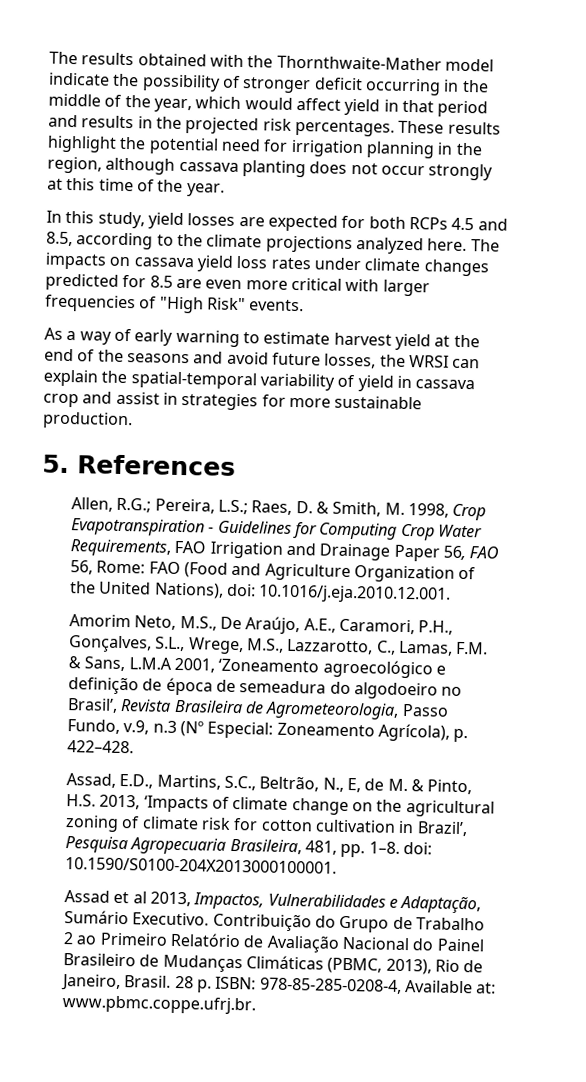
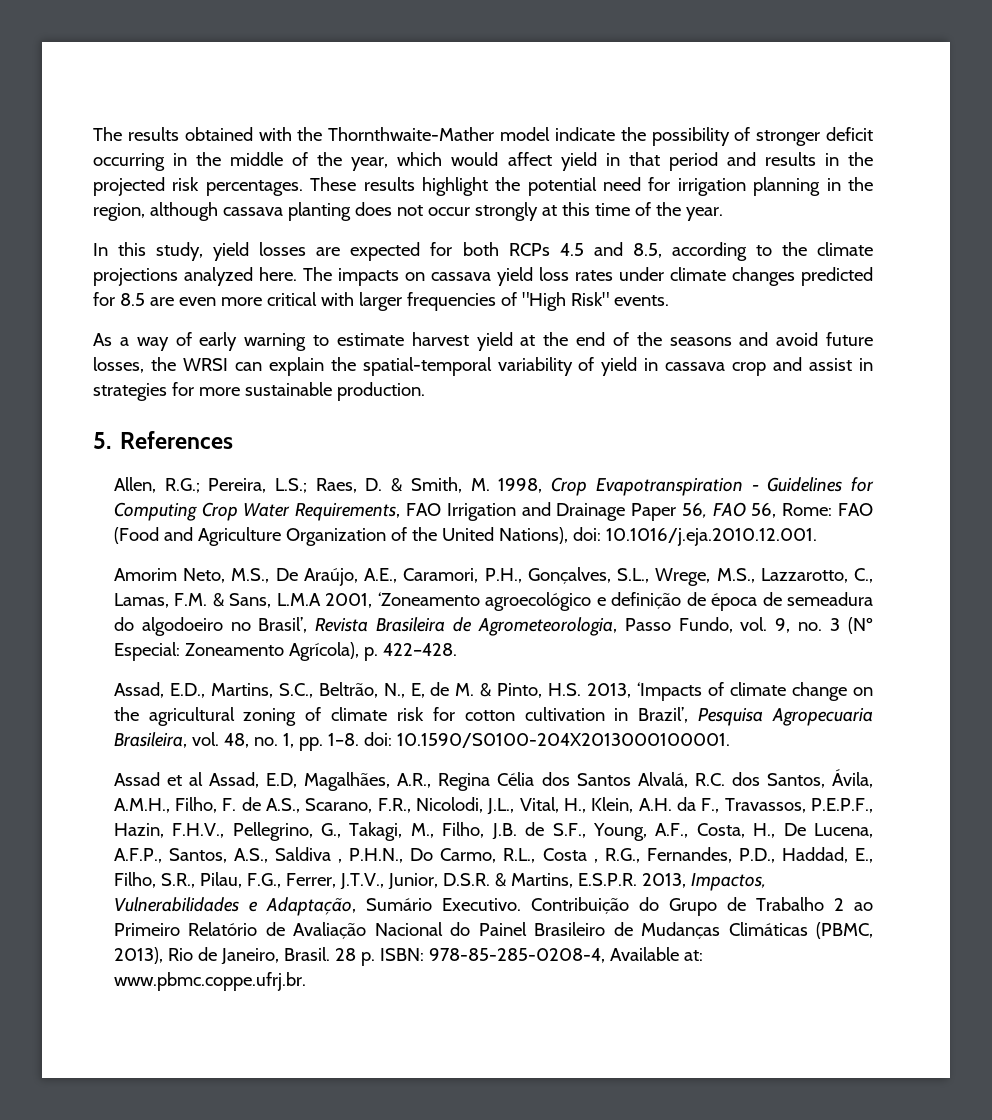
[123,720,177,735] v.9, n.3 -> [740,617,841,633] vol. 9, no. 3
[304,840,337,855] 481, -> [191,732,294,748] vol. 48, no. 1,
(147, 897) none -> [209,769,874,791] [113,797,874,815] [113,822,873,841] [113,847,873,863] [113,872,637,890] Assad, E.D, Magalhães, A.R., Regina Célia dos Santos Alvalá, R.C. dos Santos, Ávila, A.M.H., Filho, F. de A.S., Scarano, F.R., Nicolodi, J.L., Vital, H., Klein, A.H. da F., Travassos, P.E.P.F., Hazin, F.H.V., Pellegrino, G., Takagi, M., Filho, J.B. de S.F., Young, A.F., Costa, H., De Lucena, A.F.P., Santos, A.S., Saldiva , P.H.N., Do Carmo, R.L., Costa , R.G., Fernandes, P.D., Haddad, E., Filho, S.R., Pilau, F.G., Ferrer, J.T.V., Junior, D.S.R. & Martins, E.S.P.R.

